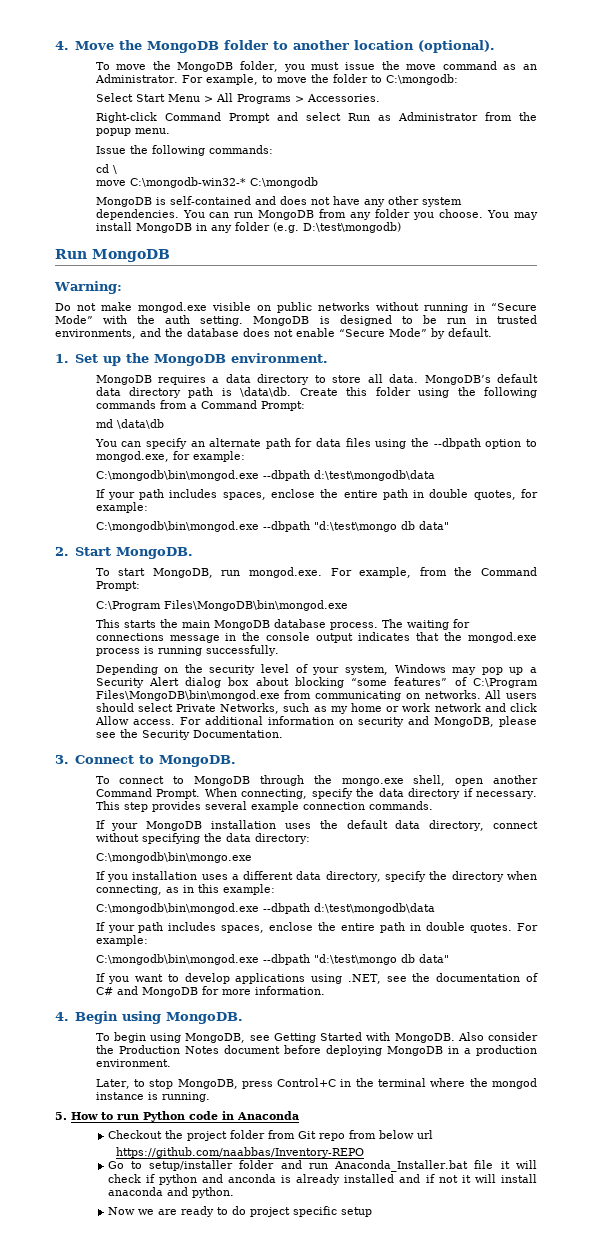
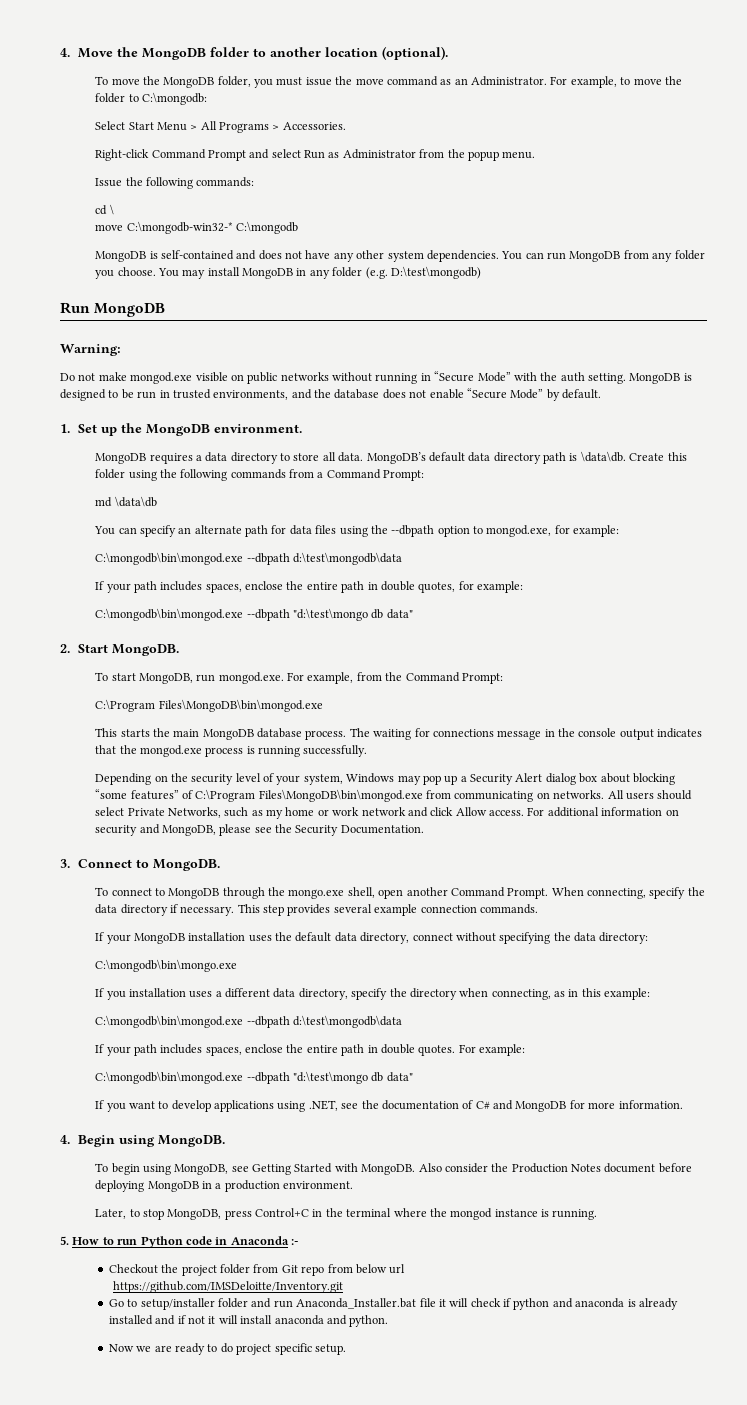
(299, 1115) none -> [291,1239,298,1245] :-
[115,1147,364,1158] https://github.com/naabbas/Inventory-REPO -> [112,1281,343,1293] https://github.com/IMSDeloitte/Inventory.git
[228,1174,277,1183] anconda -> [575,1298,625,1308] anaconda
[340,1207,372,1217] setup -> [314,1344,346,1355] setup.

